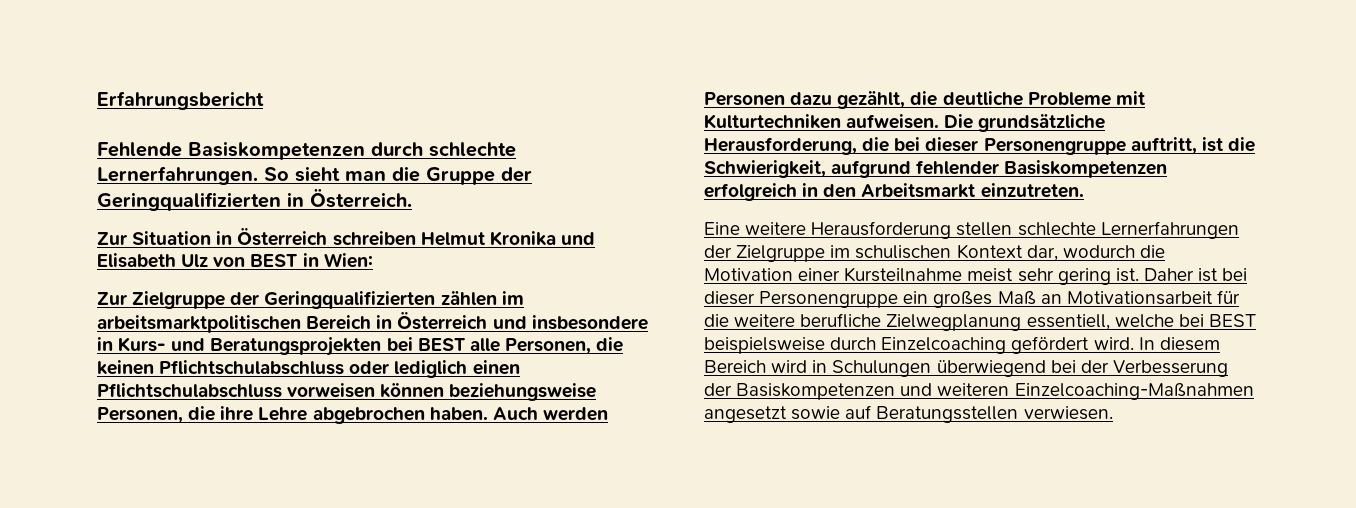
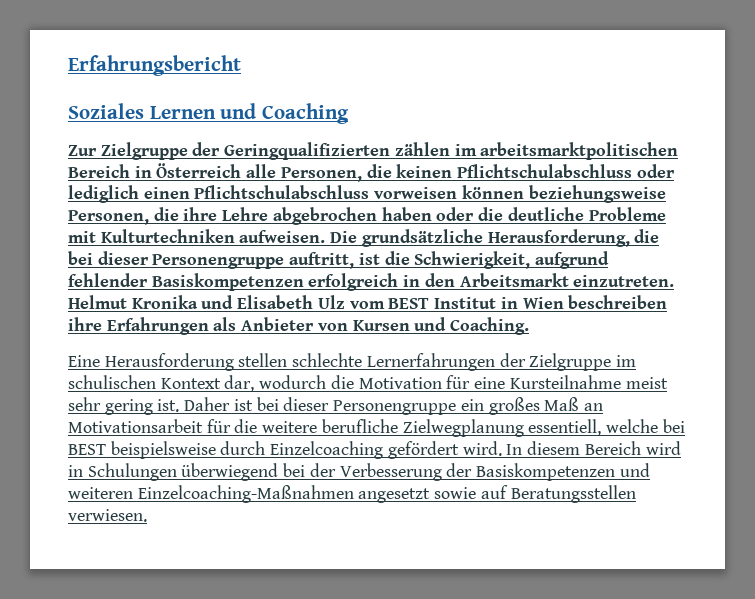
[97,141,516,160] [97,166,532,185] [97,189,412,211] [97,228,595,246] [97,253,373,268] Fehlende Basiskompetenzen durch schlechte Lernerfahrungen. So sieht man die Gruppe der Geringqualifizierten in Österreich. // Zur Situation in Österreich schreiben Helmut Kronika und Elisabeth Ulz von BEST in Wien: -> [68,103,349,124] Soziales Lernen und Coaching
[492,315,648,330] [97,337,465,356] und insbesondere in Kurs- und Beratungsprojekten bei BEST -> (242, 170) none
[429,407,608,421] [704,91,906,109] haben. Auch werden Personen dazu gezählt, -> [381,207,475,221] haben oder
(1084, 190) none -> [68,295,668,309] [68,317,530,335] Helmut Kronika und Elisabeth Ulz vom BEST Institut in Wien beschreiben ihre Erfahrungen als Anbieter von Kursen und Coaching.
[745,222,807,235] weitere -> (100, 361) none
[798,268,841,281] einer -> [446,375,506,389] für eine

